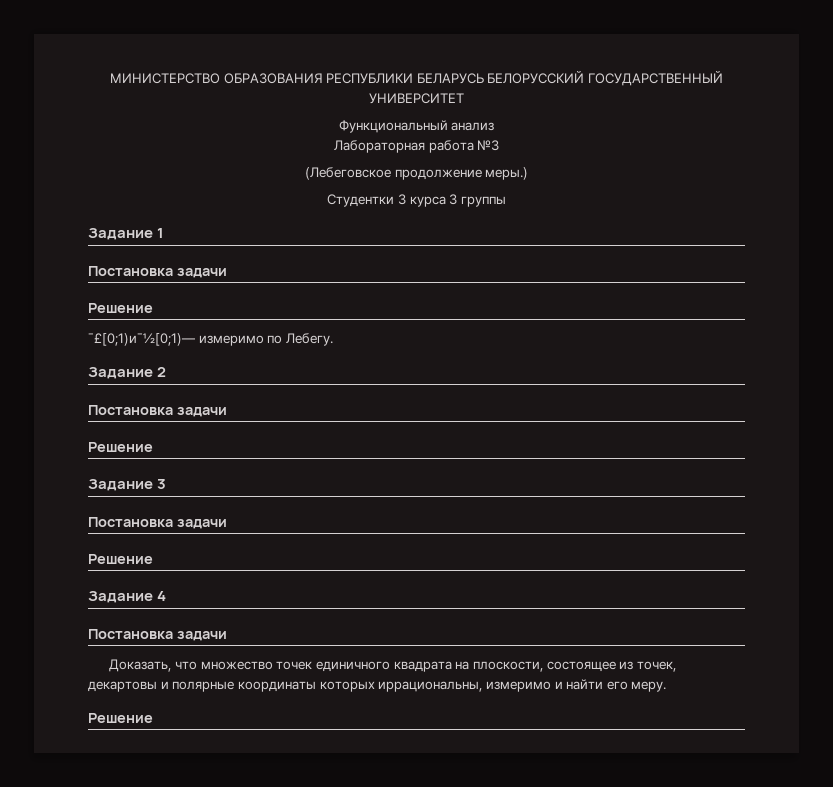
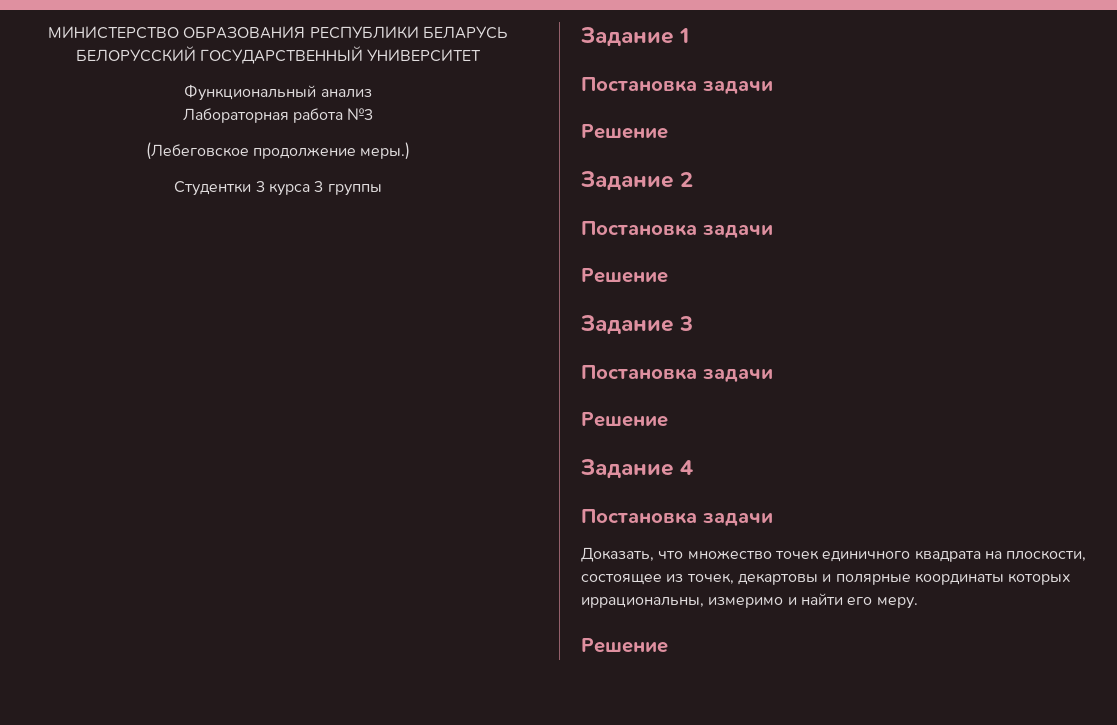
[88,333,333,346] // ¯£[0;1)и¯½[0;1)— измеримо по Лебегу. -> (668, 131) none

